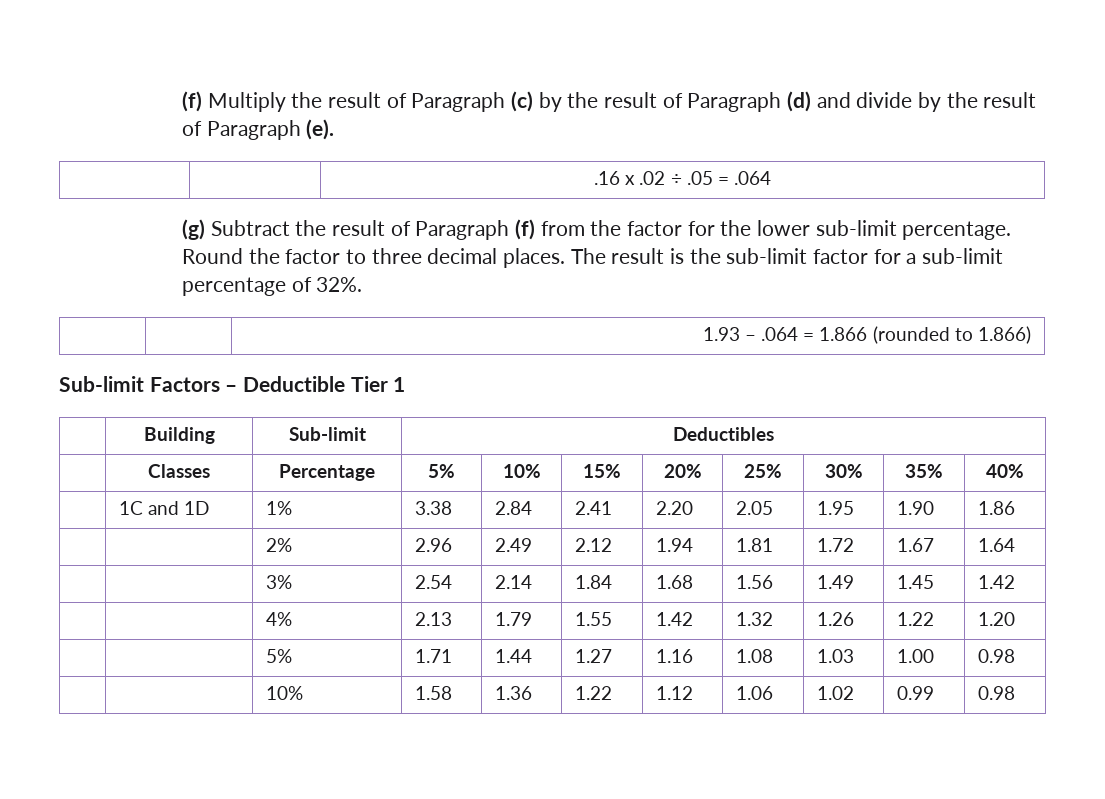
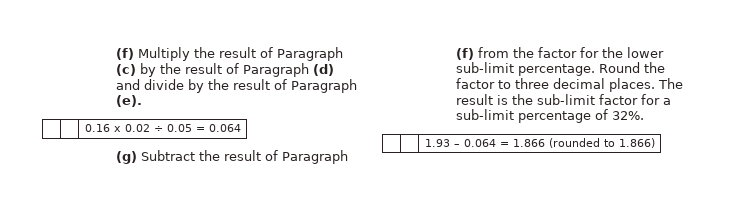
[594,171,771,185] .16 x .02 ÷ .05 = .064 -> [84,124,241,132] 0.16 x 0.02 ÷ 0.05 = 0.064
[761,327,799,341] .064 -> [463,139,496,147] 0.064
[59,376,406,392] [143,427,215,444] [288,427,366,441] [673,427,775,441] [148,464,210,478] [279,464,375,481] [428,464,455,478] [502,464,541,478] [583,464,621,478] [663,464,702,478] [744,464,782,478] [824,464,863,478] [905,464,943,478] [986,464,1024,478] [119,501,210,515] [266,501,293,515] [415,501,453,515] [495,501,533,515] [575,501,613,515] [656,501,694,515] [736,501,774,515] [817,501,855,515] [897,501,935,515] [978,501,1016,515] [266,538,293,552] [415,538,453,552] [495,538,533,552] [575,538,613,552] [656,538,694,552] [736,538,774,552] [817,538,855,552] [897,538,935,552] [978,538,1016,552] [266,575,293,589] [415,575,453,589] [495,575,533,589] [575,575,613,589] [656,575,694,589] [736,575,774,589] [817,575,855,589] [897,575,935,589] [978,575,1016,589] [266,612,293,626] [415,612,453,626] [495,612,533,626] [575,612,613,626] [656,612,694,626] [736,612,774,626] [817,612,855,626] [897,612,935,626] [978,612,1016,626] [266,649,293,663] [415,649,453,663] [495,649,533,663] [575,649,613,663] [656,649,694,663] [736,649,774,663] [817,649,855,663] [897,649,935,663] [978,649,1016,663] [266,686,304,700] [415,686,453,700] [495,686,533,700] [575,686,613,700] [656,686,694,700] [736,686,774,700] [817,686,855,700] [897,686,935,700] [978,686,1016,700] // Sub-limit Factors – Deductible Tier 1 // | Building | Sub-limit | Deductibles // | Classes | Percentage | 5% | 10% | 15% | 20% | 25% | 30% | 35% | 40% // | 1C and 1D | 1% | 3.38 | 2.84 | 2.41 | 2.20 | 2.05 | 1.95 | 1.90 | 1.86 // | | 2% | 2.96 | 2.49 | 2.12 | 1.94 | 1.81 | 1.72 | 1.67 | 1.64 // | | 3% | 2.54 | 2.14 | 1.84 | 1.68 | 1.56 | 1.49 | 1.45 | 1.42 // | | 4% | 2.13 | 1.79 | 1.55 | 1.42 | 1.32 | 1.26 | 1.22 | 1.20 // | | 5% | 1.71 | 1.44 | 1.27 | 1.16 | 1.08 | 1.03 | 1.00 | 0.98 // | | 10% | 1.58 | 1.36 | 1.22 | 1.12 | 1.06 | 1.02 | 0.99 | 0.98 -> (655, 143) none

